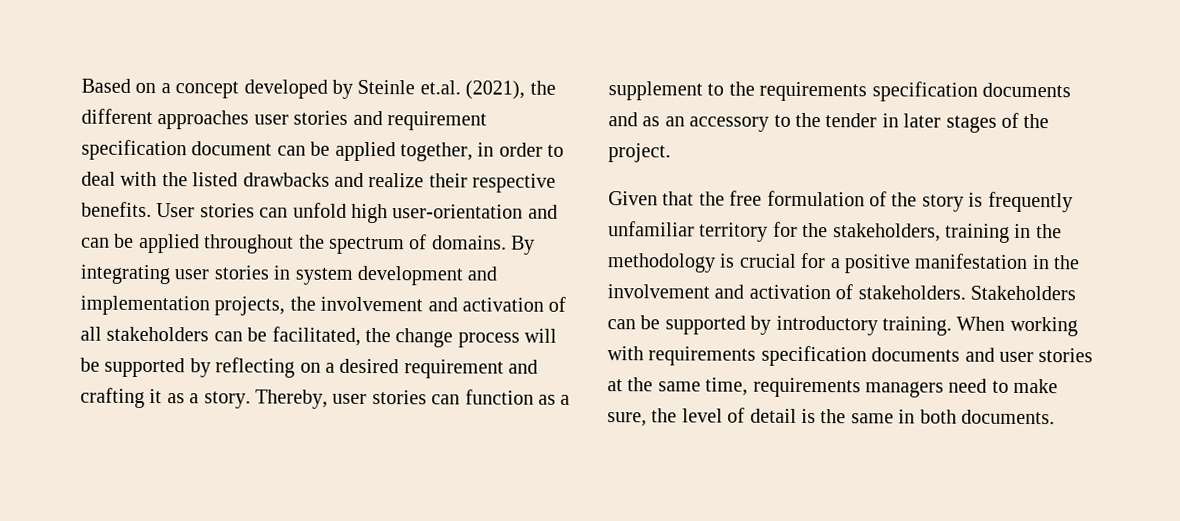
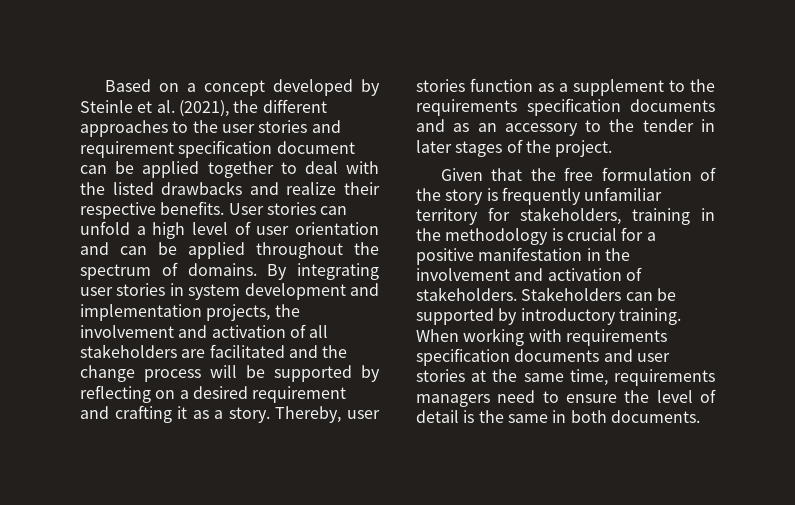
[419,80,461,95] et.al. -> [137,100,175,113] et al.
(250, 120) none -> [172,120,218,133] to the
[400,142,543,162] together, in order -> [207,161,274,178] together
[351,203,524,224] high user-orientation -> [136,221,379,239] a high level of user orientation
[213,326,361,346] can be facilitated, -> [181,344,318,358] are facilitated and
[431,394,461,405] can -> (465, 85) none
[802,222,829,238] the -> (510, 214) none
[1013,378,1059,394] [607,412,647,427] make sure, -> [566,394,617,403] ensure

